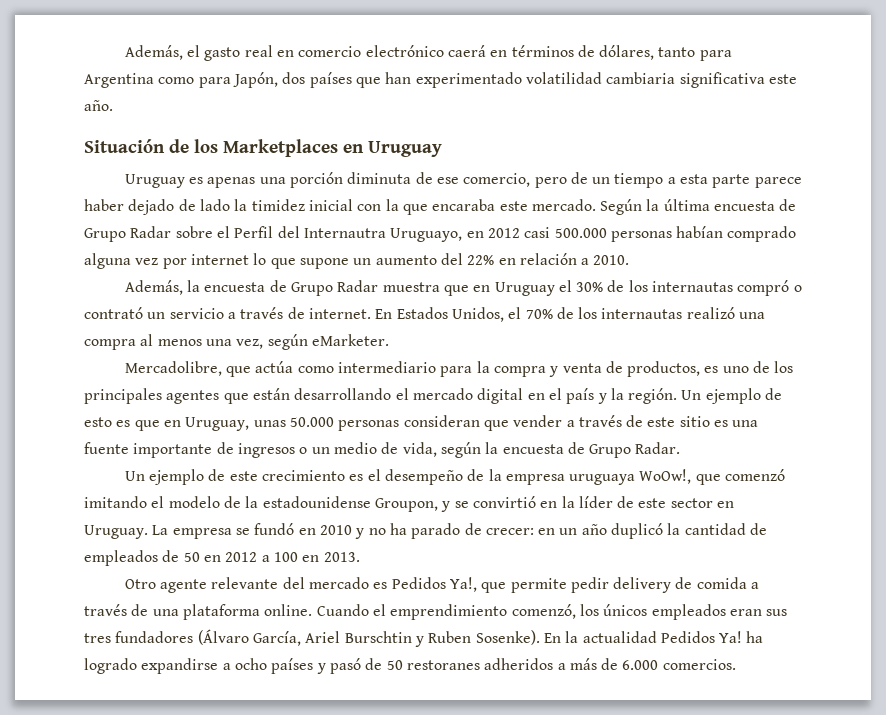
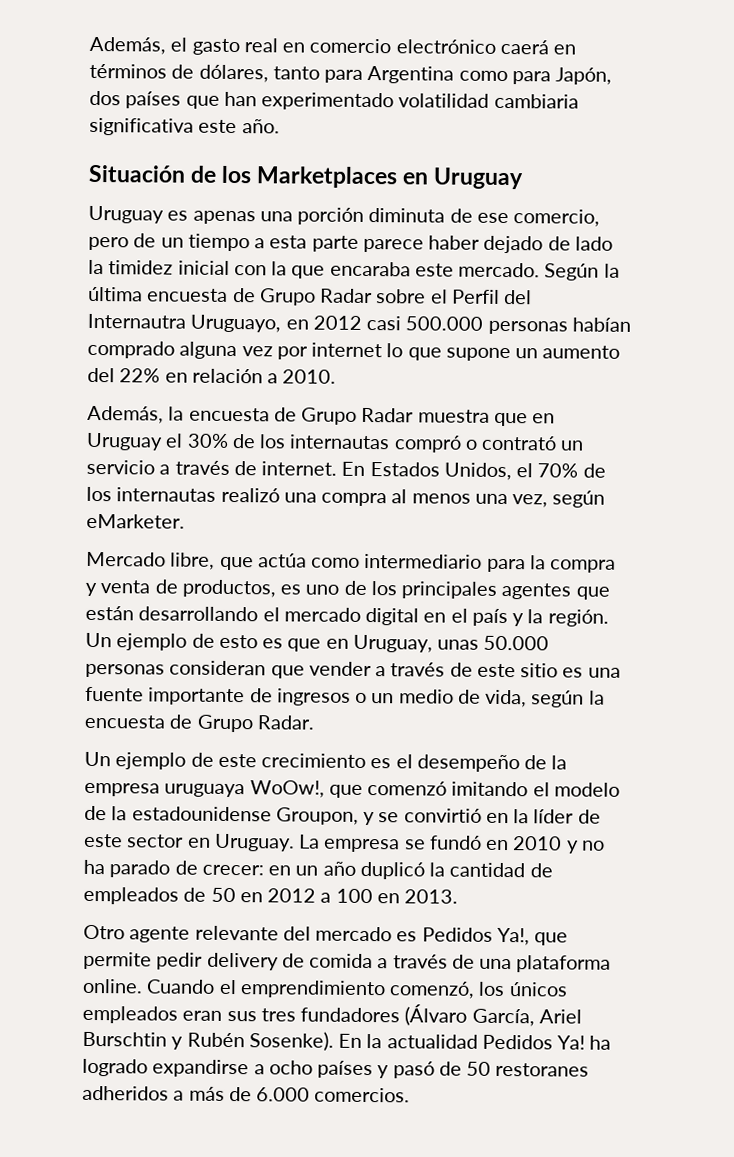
[124,361,222,376] Mercadolibre, -> [86,551,216,570] Mercado libre,
[428,631,472,643] Ruben -> [186,1032,245,1048] Rubén

